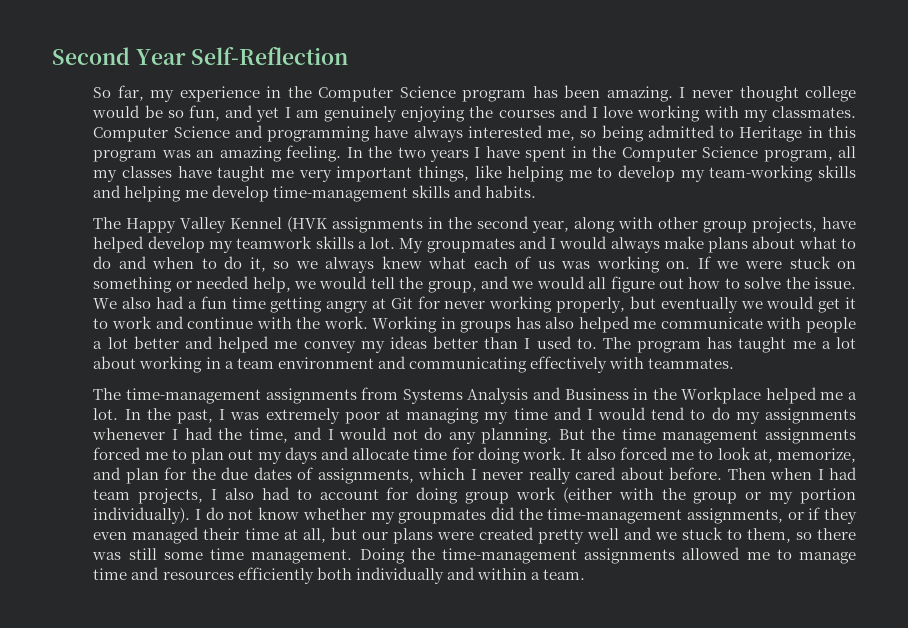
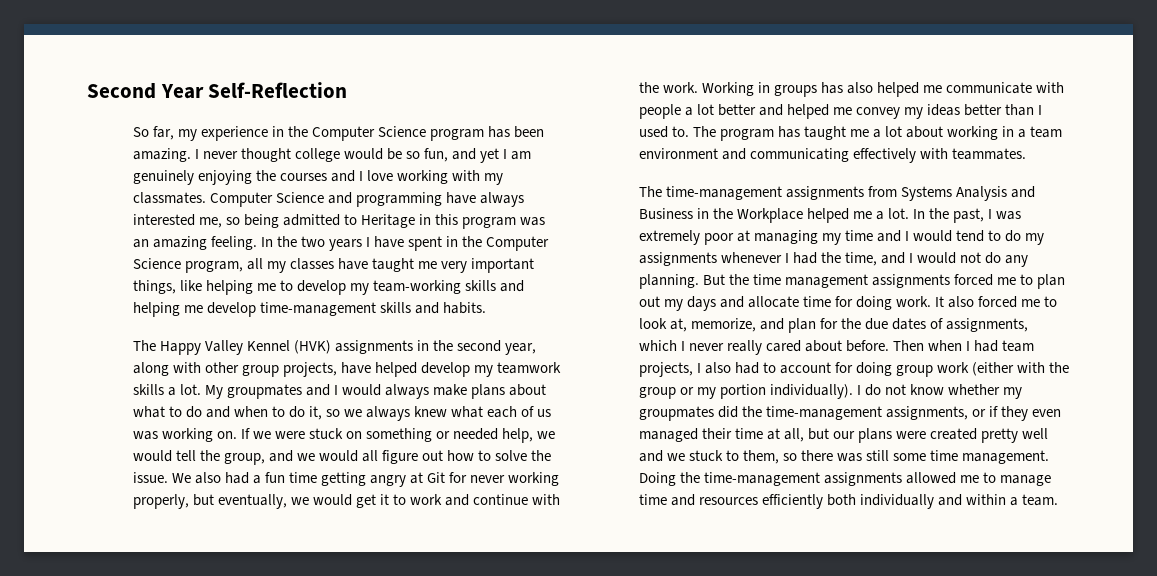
[287,216,328,232] (HVK -> [293,340,331,354] (HVK)
[660,297,738,313] eventually -> [217,494,287,509] eventually,

